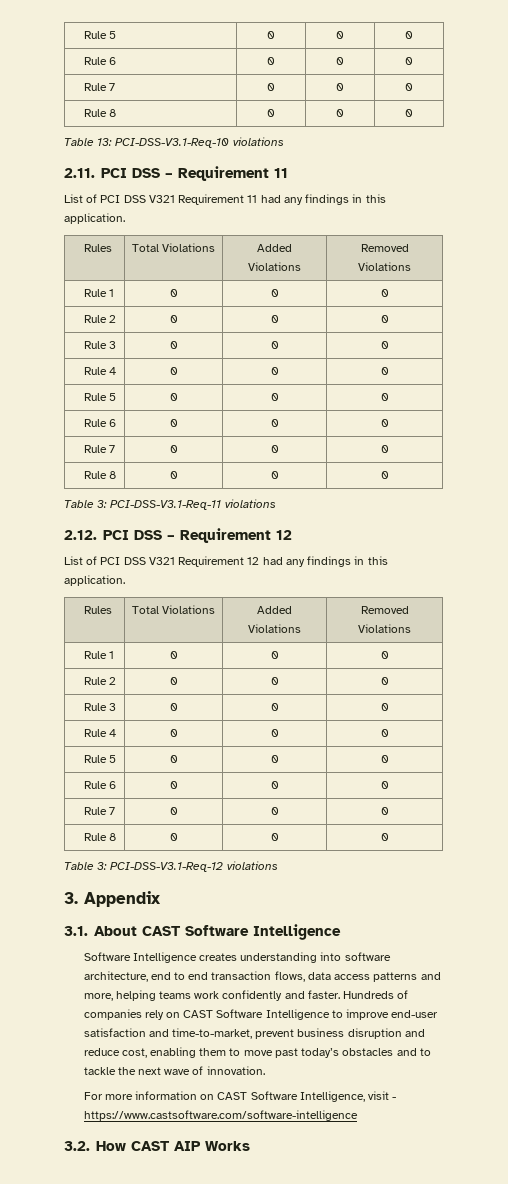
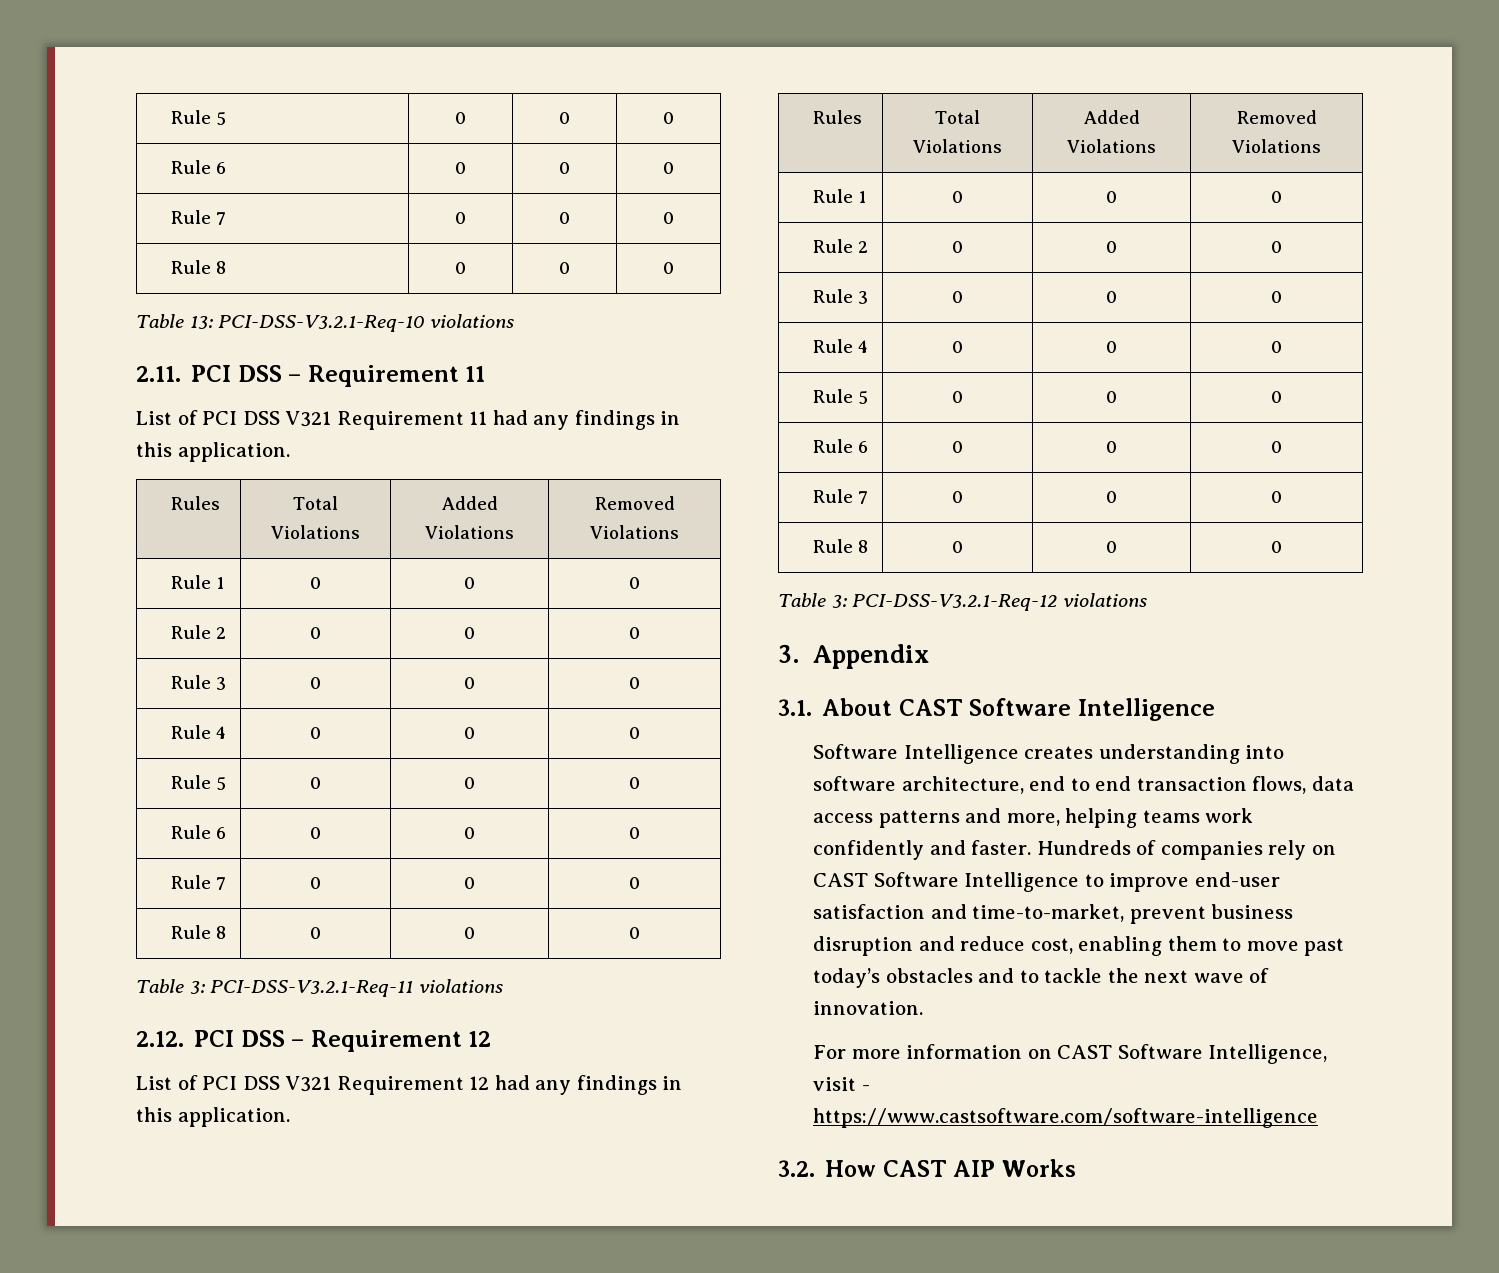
[115,138,230,148] PCI-DSS-V3.1-Req-10 -> [218,315,425,332] PCI-DSS-V3.2.1-Req-10
[110,500,222,510] PCI-DSS-V3.1-Req-11 -> [210,980,414,997] PCI-DSS-V3.2.1-Req-11
[110,862,224,872] PCI-DSS-V3.1-Req-12 -> [852,594,1058,611] PCI-DSS-V3.2.1-Req-12

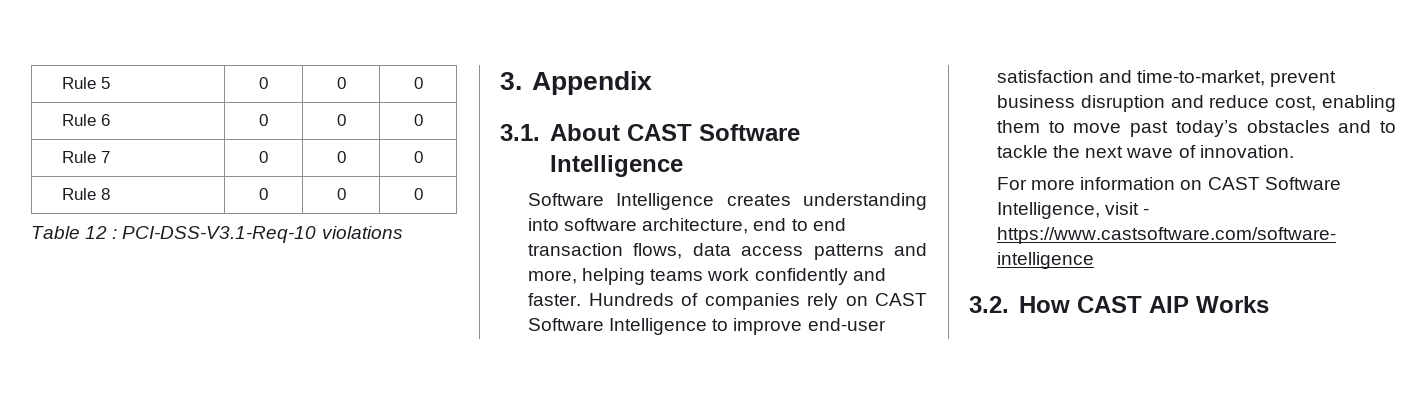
[189,314,514,332] [136,365,486,387] [136,410,681,430] [136,442,290,462] [171,496,221,510] [293,496,339,510] [271,525,360,539] [441,496,498,510] [425,525,514,539] [594,496,675,510] [590,525,679,539] [171,575,225,589] [310,577,321,589] [464,577,475,589] [629,577,640,589] [171,625,227,639] [310,627,321,639] [464,627,475,639] [629,627,640,639] [171,675,227,690] [310,677,321,689] [464,677,475,689] [629,677,640,689] [171,725,227,739] [310,727,321,739] [464,727,475,739] [629,727,640,739] [171,775,227,790] [310,777,321,789] [464,777,475,789] [629,777,640,789] [171,825,227,839] [310,827,321,839] [464,827,475,839] [629,827,640,839] [171,875,227,890] [310,877,321,889] [464,877,475,889] [629,877,640,889] [171,925,227,939] [310,927,321,939] [464,927,475,939] [629,927,640,939] [136,979,503,997] [136,1030,492,1052] [136,1075,683,1095] [136,1107,290,1127] [813,110,863,124] [935,110,981,124] [913,139,1002,153] [1083,110,1140,124] [1067,139,1156,153] [1236,110,1317,124] [1232,139,1321,153] [813,189,867,203] [952,191,963,203] [1106,191,1117,203] [1271,191,1282,203] [813,239,869,253] [952,241,963,253] [1106,241,1117,253] [1271,241,1282,253] [813,289,869,304] [952,291,963,303] [1106,291,1117,303] [1271,291,1282,303] [813,339,869,353] [952,341,963,353] [1106,341,1117,353] [1271,341,1282,353] [813,389,869,404] [952,391,963,403] [1106,391,1117,403] [1271,391,1282,403] [813,439,869,453] [952,441,963,453] [1106,441,1117,453] [1271,441,1282,453] [813,489,869,504] [952,491,963,503] [1106,491,1117,503] [1271,491,1282,503] [813,539,869,553] [952,541,963,553] [1106,541,1117,553] [1271,541,1282,553] [778,593,1058,611] 13: PCI-DSS-V3.2.1-Req-10 violations // 2.11. PCI DSS – Requirement 11 // List of PCI DSS V321 Requirement 11 had any findings in this application. // Rules | Total Violations | Added Violations | Removed Violations // Rule 1 | 0 | 0 | 0 // Rule 2 | 0 | 0 | 0 // Rule 3 | 0 | 0 | 0 // Rule 4 | 0 | 0 | 0 // Rule 5 | 0 | 0 | 0 // Rule 6 | 0 | 0 | 0 // Rule 7 | 0 | 0 | 0 // Rule 8 | 0 | 0 | 0 // Table 3: PCI-DSS-V3.2.1-Req-11 violations // 2.12. PCI DSS – Requirement 12 // List of PCI DSS V321 Requirement 12 had any findings in this application. // Rules | Total Violations | Added Violations | Removed Violations // Rule 1 | 0 | 0 | 0 // Rule 2 | 0 | 0 | 0 // Rule 3 | 0 | 0 | 0 // Rule 4 | 0 | 0 | 0 // Rule 5 | 0 | 0 | 0 // Rule 6 | 0 | 0 | 0 // Rule 7 | 0 | 0 | 0 // Rule 8 | 0 | 0 | 0 // Table 3: PCI-DSS-V3.2.1-Req-12 -> [85,226,317,243] 12 : PCI-DSS-V3.1-Req-10

